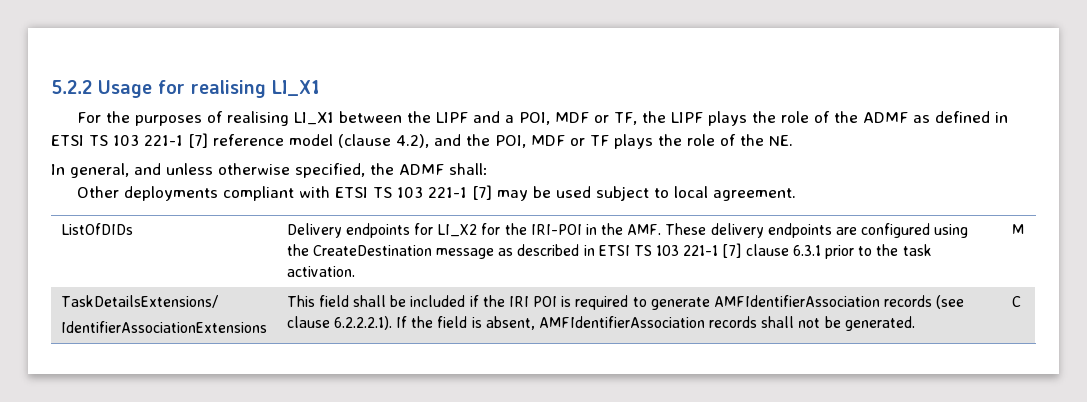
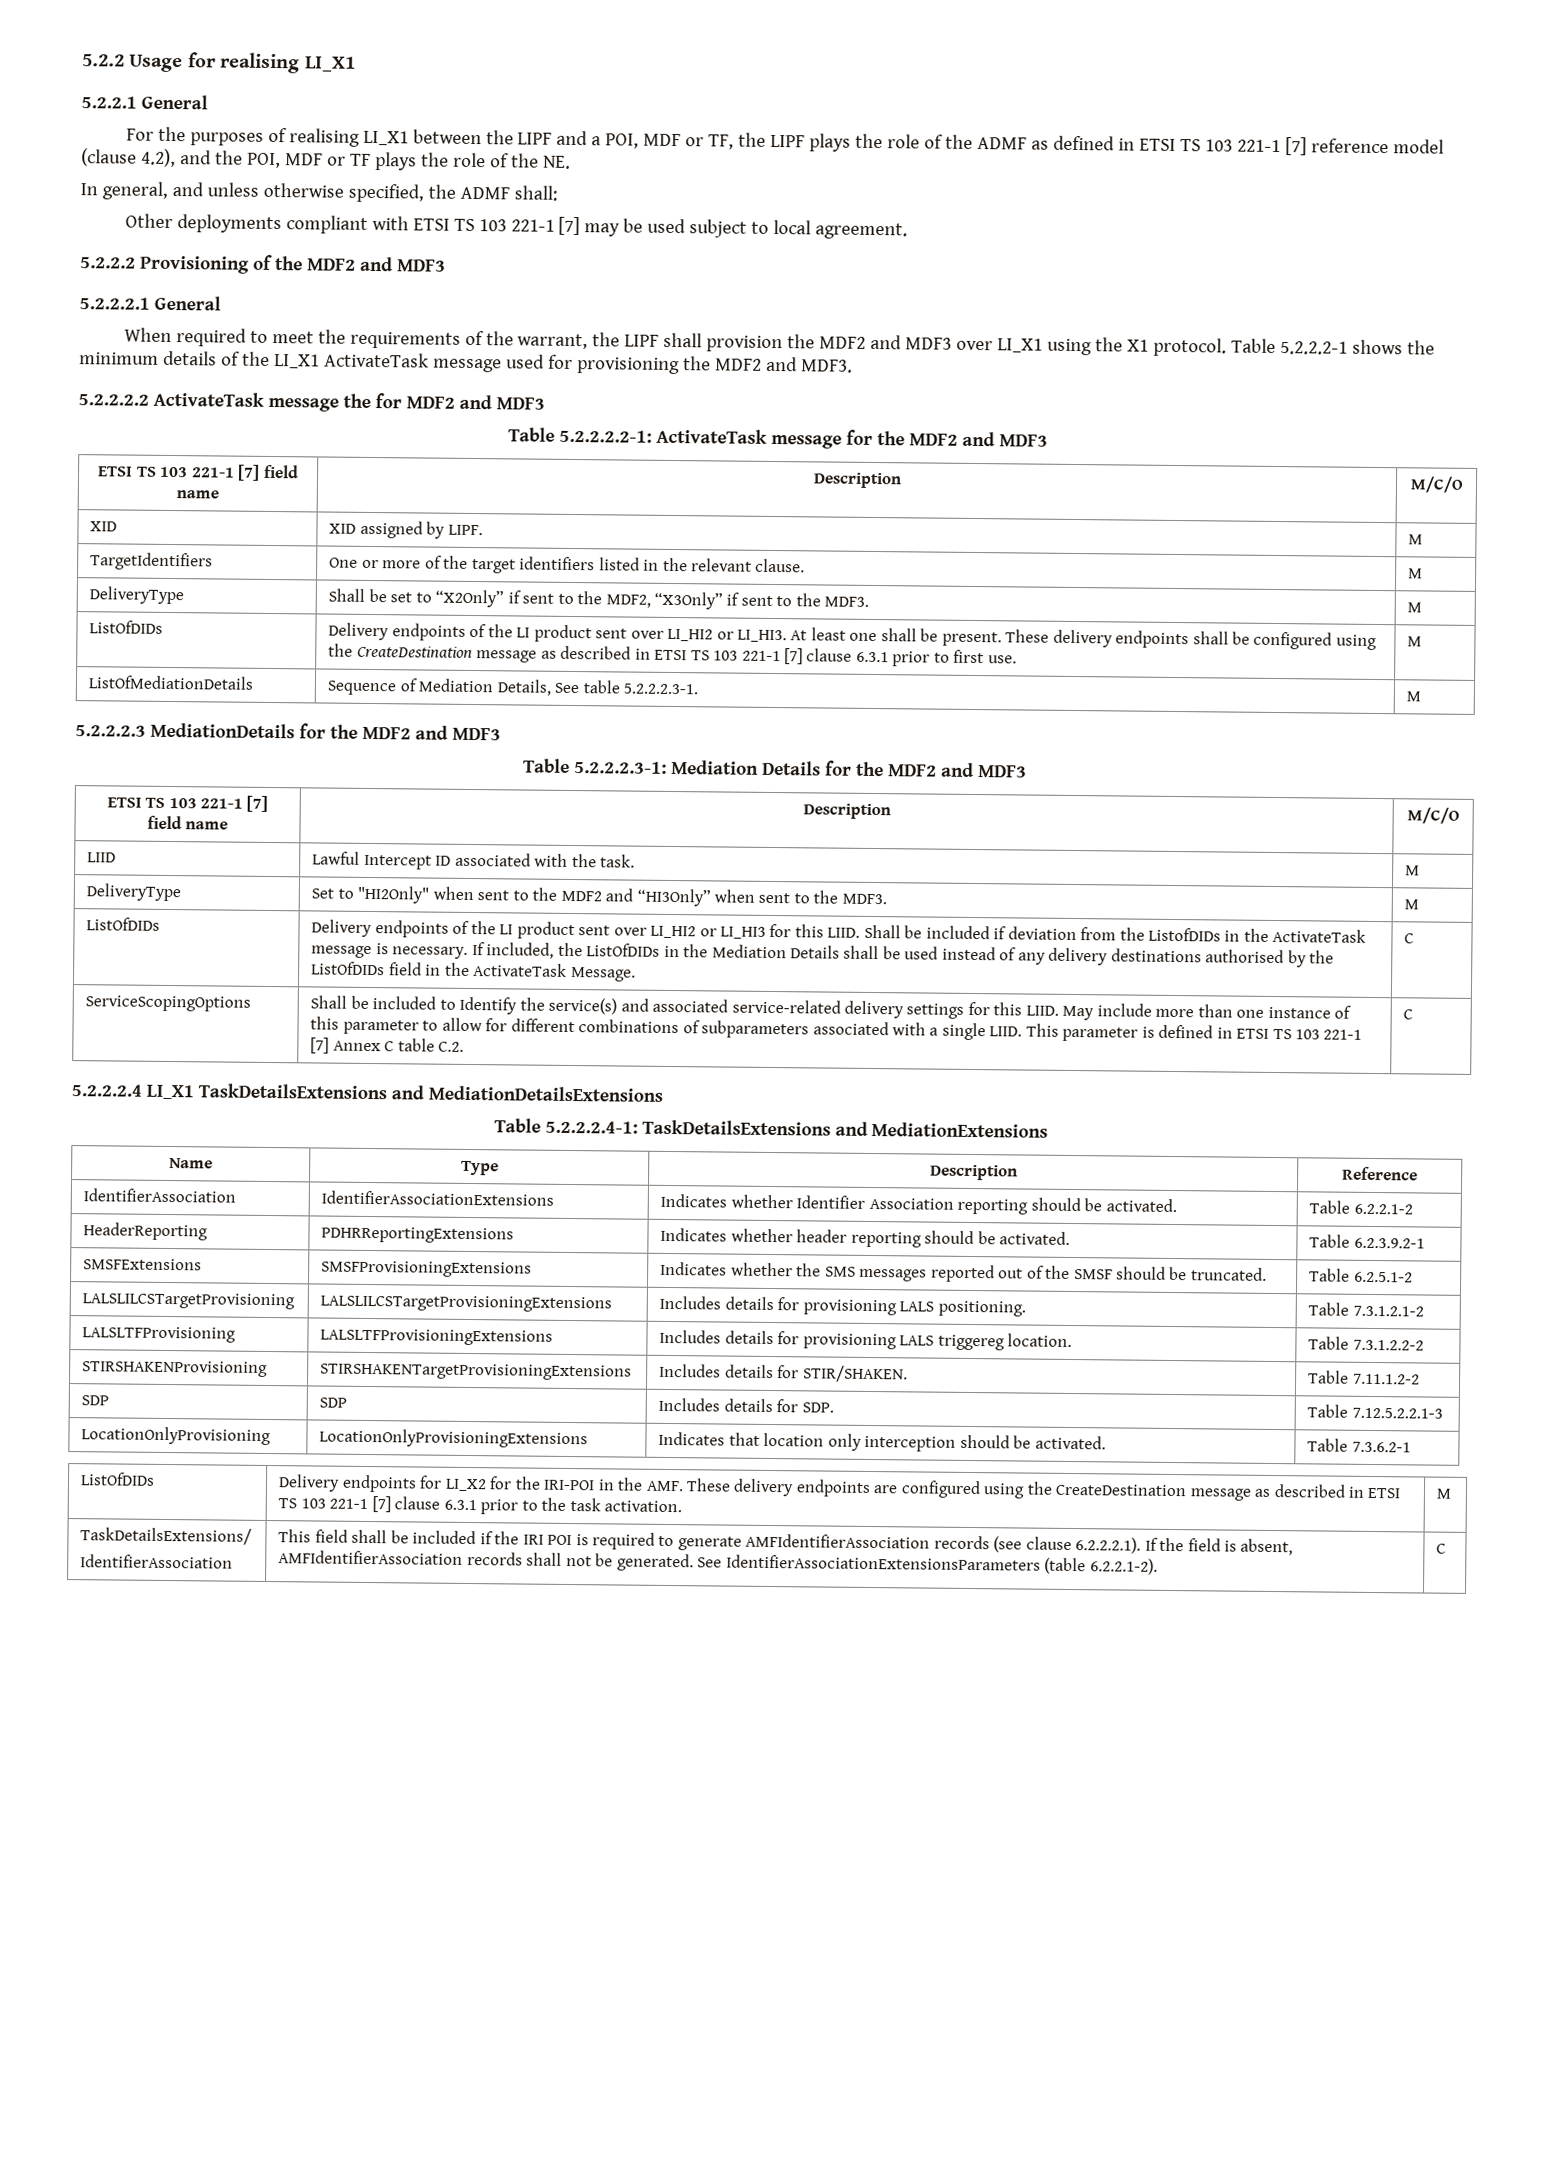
(320, 88) none -> [81,94,208,110] // 5.2.2.1 General
(796, 194) none -> [80,254,446,274] [79,295,221,311] [123,327,1436,357] [79,350,853,375] [78,391,545,412] [508,427,1048,449] [98,464,299,481] [176,490,219,499] [812,472,902,489] [1409,476,1464,493] [90,521,118,532] [329,520,483,539] [1408,534,1424,545] [90,552,214,571] [329,555,806,574] [1408,568,1424,579] [89,586,185,605] [328,588,870,610] [1407,602,1423,613] [89,620,164,634] [328,622,1377,650] [328,643,1017,667] [1407,636,1423,647] [88,675,255,690] [327,678,699,696] [1406,691,1422,702] [75,722,501,741] [523,758,1027,778] [106,795,269,812] [146,815,229,830] [802,803,891,820] [1406,807,1460,824] [87,852,117,863] [312,851,636,870] [1405,865,1421,876] [86,883,182,902] [311,885,887,907] [1404,899,1420,910] [86,917,161,931] [311,919,1367,943] [311,942,1334,968] [311,961,636,982] [1404,933,1415,944] [85,995,252,1012] [310,995,1351,1021] [310,1016,1363,1042] [310,1037,465,1054] [1403,1009,1414,1020] [71,1083,663,1102] [493,1118,1049,1138] [169,1158,213,1169] [460,1160,499,1176] [929,1164,1018,1181] [1342,1166,1418,1181] [83,1188,237,1203] [321,1190,555,1206] [660,1193,1177,1215] [1309,1200,1413,1215] [83,1222,209,1241] [321,1226,515,1244] [660,1227,1071,1248] [1309,1234,1425,1249] [83,1258,203,1271] [321,1260,533,1278] [660,1261,1267,1283] [1309,1268,1413,1283] [82,1292,296,1310] [320,1294,613,1313] [659,1295,1026,1317] [1308,1302,1424,1317] [82,1326,237,1343] [320,1328,554,1346] [659,1329,1073,1351] [1308,1336,1424,1351] [82,1360,269,1378] [320,1362,633,1381] [659,1363,908,1383] [1308,1370,1420,1385] [81,1395,110,1406] [319,1397,348,1408] [658,1397,834,1413] [1307,1404,1443,1419] [81,1426,272,1446] [319,1428,589,1449] [658,1431,1106,1452] [1307,1438,1411,1453] // 5.2.2.2 Provisioning of the MDF2 and MDF3 // 5.2.2.2.1 General // When required to meet the requirements of the warrant, the LIPF shall provision the MDF2 and MDF3 over LI_X1 using the X1 protocol. Table 5.2.2.2-1 shows the minimum details of the LI_X1 ActivateTask message used for provisioning the MDF2 and MDF3. // 5.2.2.2.2 ActivateTask message the for MDF2 and MDF3 // Table 5.2.2.2.2-1: ActivateTask message for the MDF2 and MDF3 // ETSI TS 103 221-1 [7] field name | Description | M/C/O // XID | XID assigned by LIPF. | M // TargetIdentifiers | One or more of the target identifiers listed in the relevant clause. | M // DeliveryType | Shall be set to “X2Only” if sent to the MDF2, “X3Only” if sent to the MDF3. | M // ListOfDIDs | Delivery endpoints of the LI product sent over LI_HI2 or LI_HI3. At least one shall be present. These delivery endpoints shall be configured using the CreateDestination message as described in ETSI TS 103 221-1 [7] clause 6.3.1 prior to first use. | M // ListOfMediationDetails | Sequence of Mediation Details, See table 5.2.2.2.3-1. | M // 5.2.2.2.3 MediationDetails for the MDF2 and MDF3 // Table 5.2.2.2.3-1: Mediation Details for the MDF2 and MDF3 // ETSI TS 103 221-1 [7] field name | Description | M/C/O // LIID | Lawful Intercept ID associated with the task. | M // DeliveryType | Set to "HI2Only" when sent to the MDF2 and “HI3Only” when sent to the MDF3. | M // ListOfDIDs | Delivery endpoints of the LI product sent over LI_HI2 or LI_HI3 for this LIID. Shall be included if deviation from the ListofDIDs in the ActivateTask message is necessary. If included, the ListOfDIDs in the Mediation Details shall be used instead of any delivery destinations authorised by the ListOfDIDs field in the ActivateTask Message. | C // ServiceScopingOptions | Shall be included to Identify the service(s) and associated service-related delivery settings for this LIID. May include more than one instance of this parameter to allow for different combinations of subparameters associated with a single LIID. This parameter is defined in ETSI TS 103 221-1 [7] Annex C table C.2. | C // 5.2.2.2.4 LI_X1 TaskDetailsExtensions and MediationDetailsExtensions // Table 5.2.2.2.4-1: TaskDetailsExtensions and MediationExtensions // Name | Type | Description | Reference // IdentifierAssociation | IdentifierAssociationExtensions | Indicates whether Identifier Association reporting should be activated. | Table 6.2.2.1-2 // HeaderReporting | PDHRReportingExtensions | Indicates whether header reporting should be activated. | Table 6.2.3.9.2-1 // SMSFExtensions | SMSFProvisioningExtensions | Indicates whether the SMS messages reported out of the SMSF should be truncated. | Table 6.2.5.1-2 // LALSLILCSTargetProvisioning | LALSLILCSTargetProvisioningExtensions | Includes details for provisioning LALS positioning. | Table 7.3.1.2.1-2 // LALSLTFProvisioning | LALSLTFProvisioningExtensions | Includes details for provisioning LALS triggereg location. | Table 7.3.1.2.2-2 // STIRSHAKENProvisioning | STIRSHAKENTargetProvisioningExtensions | Includes details for STIR/SHAKEN. | Table 7.11.1.2-2 // SDP | SDP | Includes details for SDP. | Table 7.12.5.2.2.1-3 // LocationOnlyProvisioning | LocationOnlyProvisioningExtensions | Indicates that location only interception should be activated. | Table 7.3.6.2-1
[60,321,267,333] IdentifierAssociationExtensions -> [80,1554,234,1569] IdentifierAssociation
(915, 323) none -> [697,1554,1158,1575] See IdentifierAssociationExtensionsParameters (table 6.2.2.1-2).

